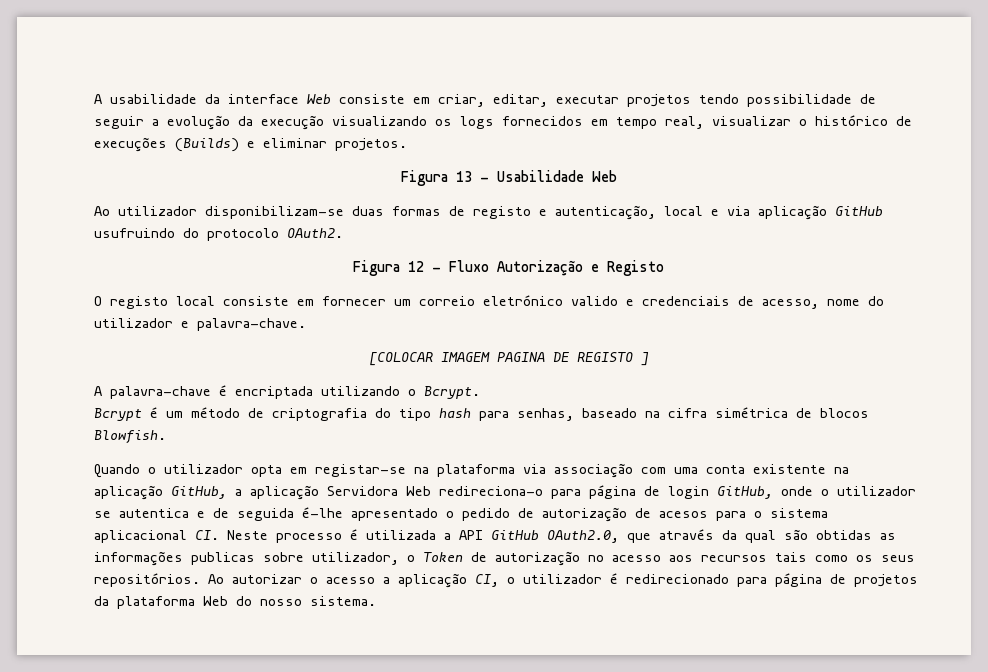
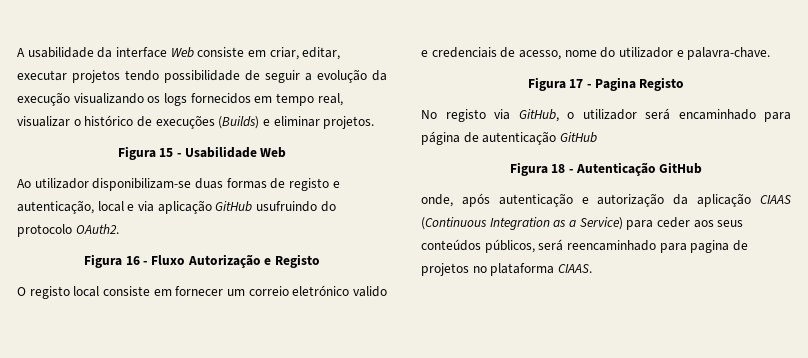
[455,171,472,182] 13 -> [159,148,174,157] 15
[408,261,424,272] 12 -> [125,256,140,265] 16
[368,352,649,366] [94,385,480,399] [94,407,869,421] [94,430,166,444] [94,463,849,478] [94,485,916,500] [94,507,828,522] [94,529,896,543] [94,551,915,566] [94,573,918,588] [94,596,376,609] [COLOCAR IMAGEM PAGINA DE REGISTO ] // A palavra-chave é encriptada utilizando o Bcrypt. // Bcrypt é um método de criptografia do tipo hash para senhas, baseado na cifra simétrica de blocos Blowfish. // Quando o utilizador opta em registar-se na plataforma via associação com uma conta existente na aplicação GitHub, a aplicação Servidora Web redireciona-o para página de login GitHub, onde o utilizador se autentica e de seguida é-lhe apresentado o pedido de autorização de acesos para o sistema aplicacional CI. Neste processo é utilizada a API GitHub OAuth2.0, que através da qual são obtidas as informações publicas sobre utilizador, o Token de autorização no acesso aos recursos tais como os seus repositórios. Ao autorizar o acesso a aplicação CI, o utilizador é redirecionado para página de projetos da plataforma Web do nosso sistema. -> [527,77,685,91] [421,108,791,122] [421,131,597,145] [509,162,703,176] [421,193,791,207] [421,217,744,230] [421,239,748,253] [421,263,592,276] Figura 17 - Pagina Registo // No registo via GitHub, o utilizador será encaminhado para página de autenticação GitHub // Figura 18 - Autenticação GitHub // onde, após autenticação e autorização da aplicação CIAAS (Continuous Integration as a Service) para ceder aos seus conteúdos públicos, será reencaminhado para pagina de projetos no plataforma CIAAS.

